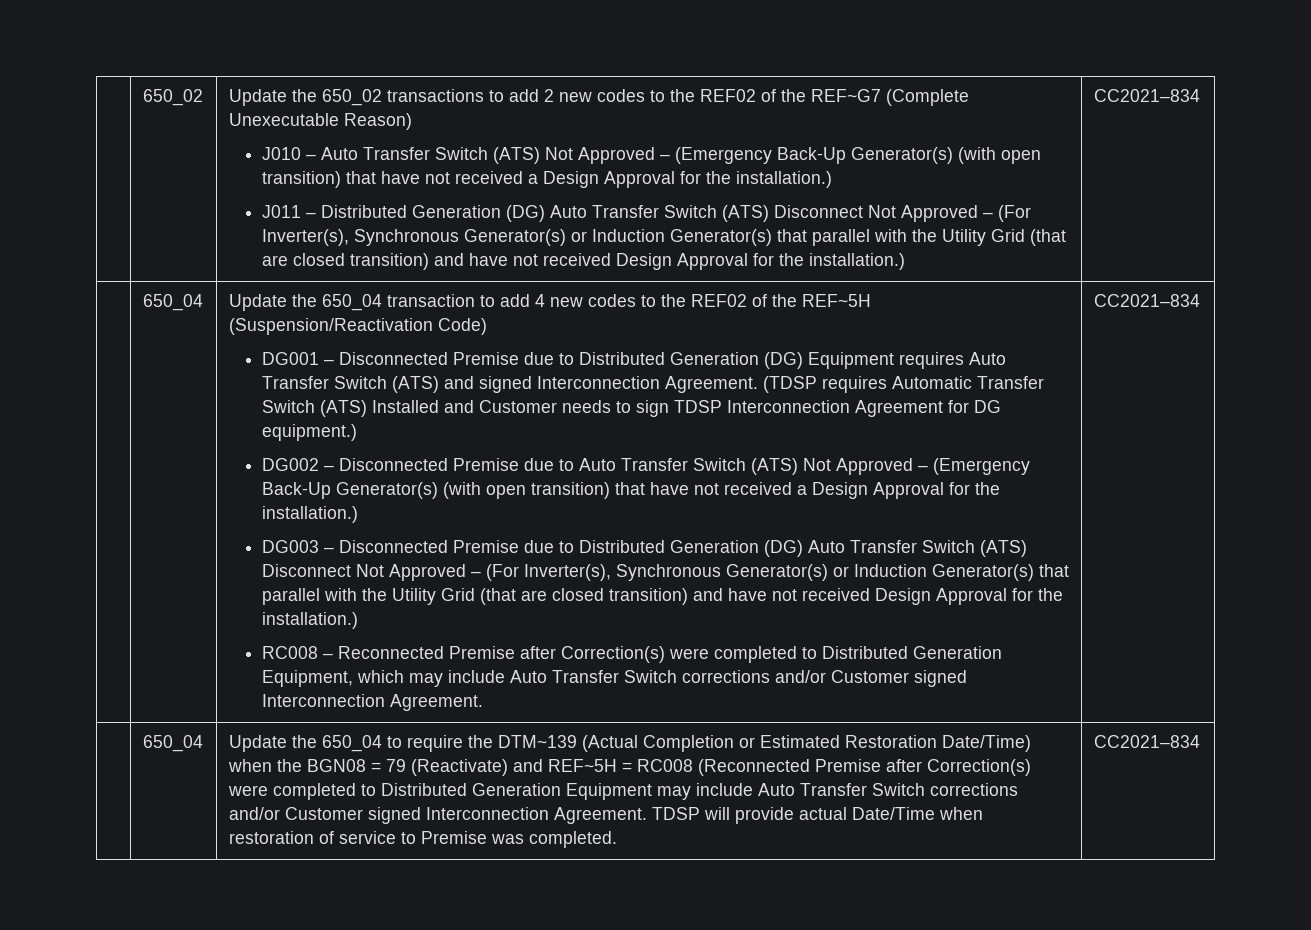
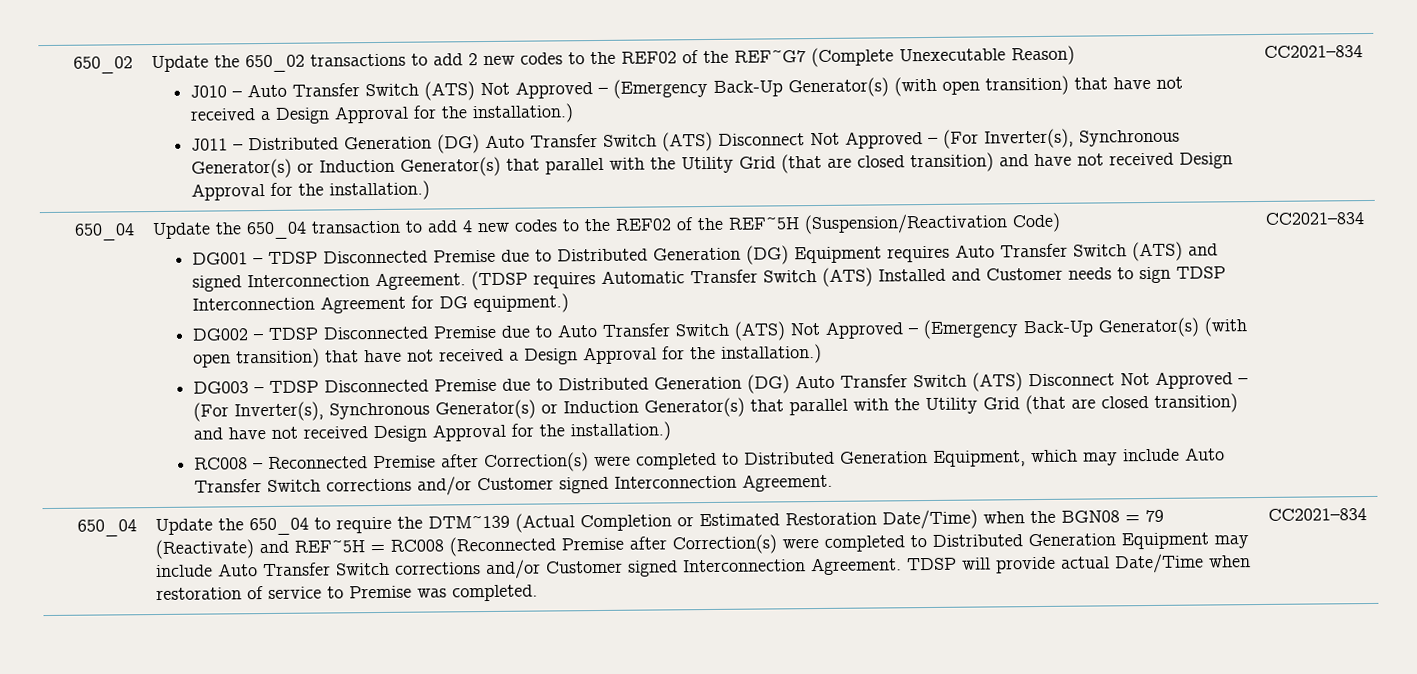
(334, 362) none -> [267,251,318,265] TDSP
(334, 468) none -> [267,327,319,340] TDSP
(334, 550) none -> [268,380,319,393] TDSP

